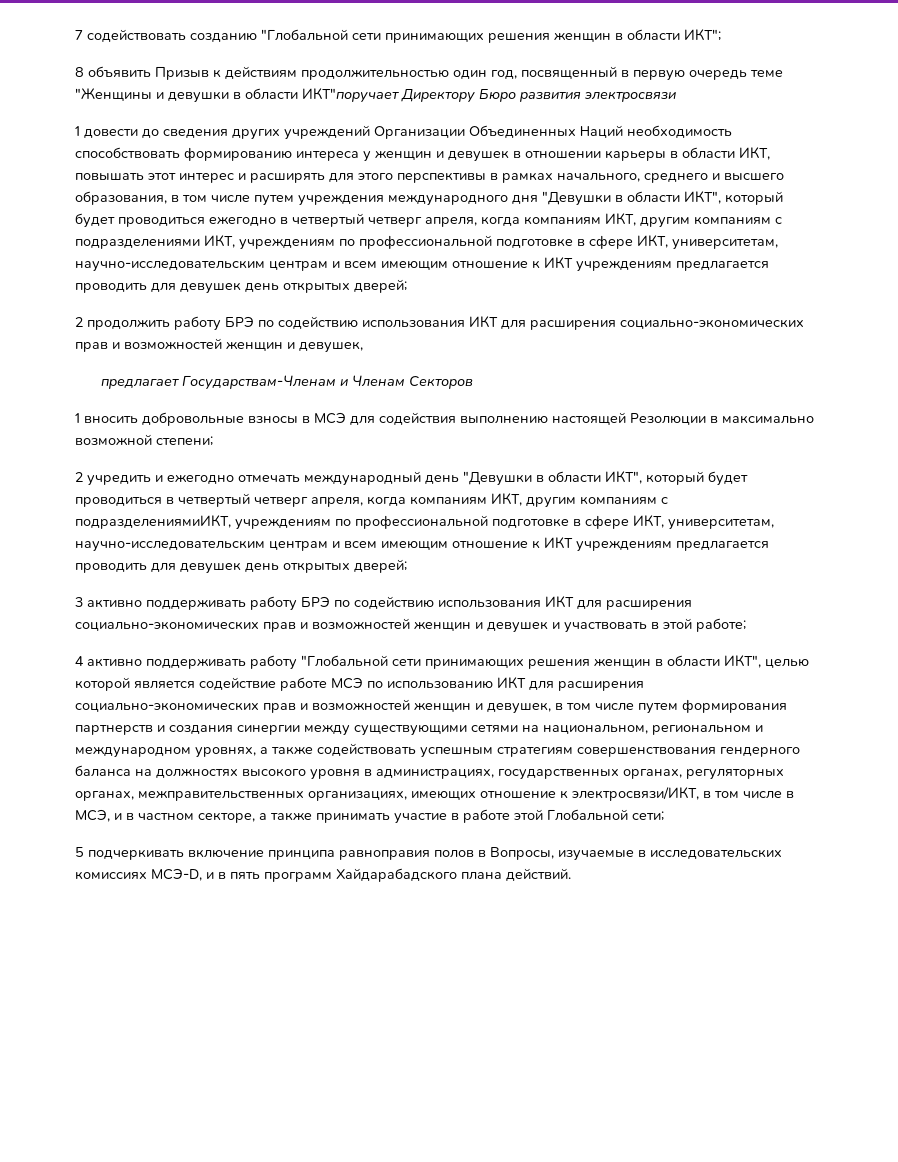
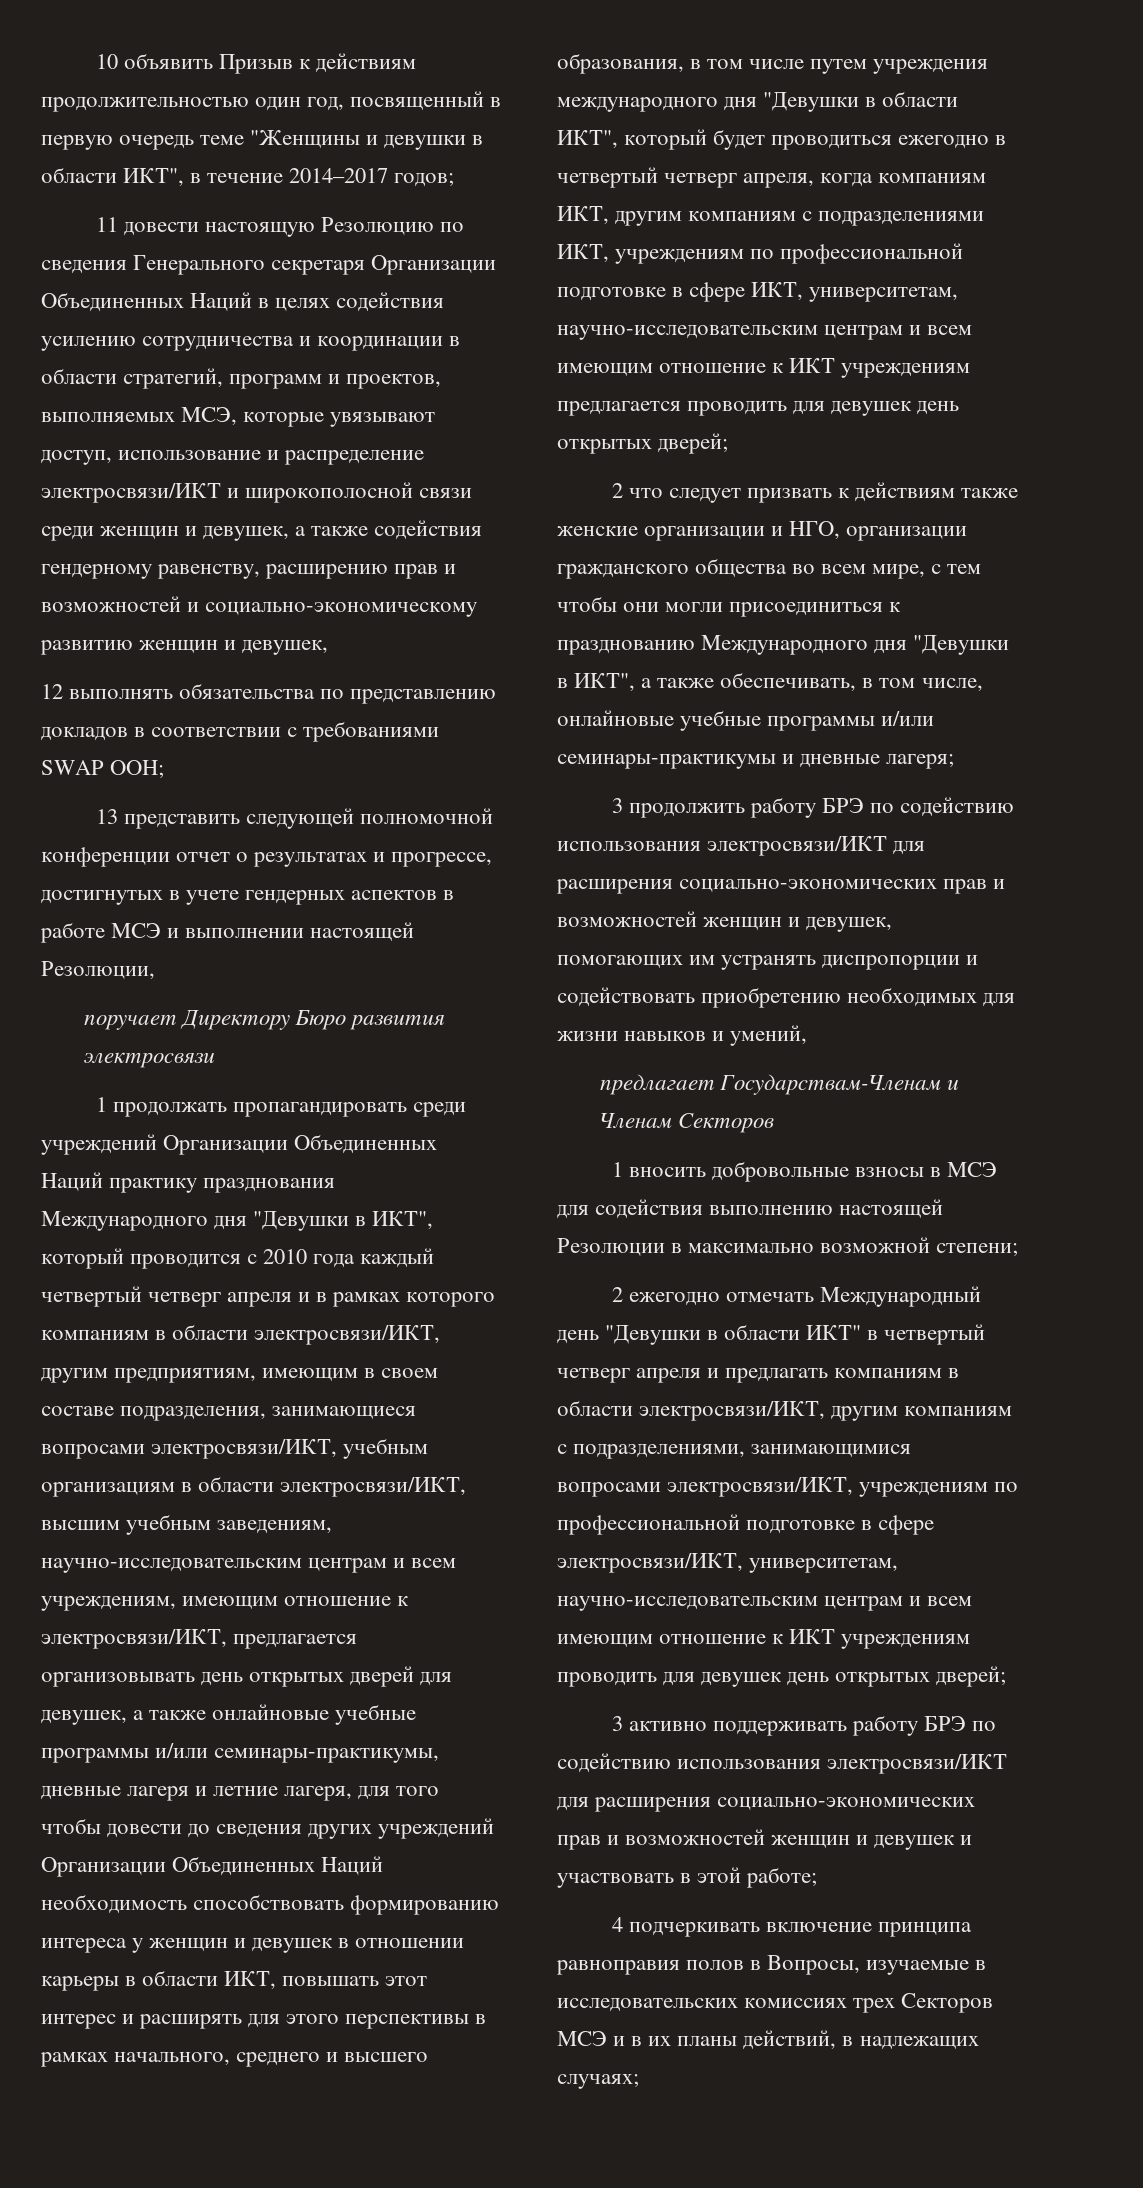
[75,29,721,43] [75,67,84,77] 7 содействовать созданию "Глобальной сети принимающих решения женщин в области ИКТ"; // 8 -> [95,54,118,69] 10
[302,88,399,103] ИКТ"поручает -> [123,168,455,187] [95,217,465,237] [41,255,497,275] [41,292,445,312] [41,336,461,351] [41,368,442,389] [41,407,436,427] [41,450,425,465] [41,482,473,503] [41,520,483,541] [41,564,457,579] [41,596,478,617] [40,640,329,655] [41,683,497,704] [41,721,440,742] [41,760,165,779] [95,808,494,829] [41,847,493,867] [41,890,455,905] [40,922,415,943] [41,961,155,980] [83,1014,177,1030] ИКТ", в течение 2014–2017 годов; // 11 довести настоящую Резолюцию по сведения Генерального секретаря Организации Объединенных Наций в целях содействия усилению сотрудничества и координации в области стратегий, программ и проектов, выполняемых МСЭ, которые увязывают доступ, использование и распределение электросвязи/ИКТ и широкополосной связи среди женщин и девушек, а также содействия гендерному равенству, расширению прав и возможностей и социально-экономическому развитию женщин и девушек, // 12 выполнять обязательства по представлению докладов в соответствии с требованиями SWAP ООН; // 13 представить следующей полномочной конференции отчет о результатах и прогрессе, достигнутых в учете гендерных аспектов в работе МСЭ и выполнении настоящей Резолюции, // поручает
(80, 131) none -> [112,1102,467,1117] [41,1134,438,1155] [41,1172,336,1193] [41,1211,434,1231] [41,1248,435,1269] [41,1286,496,1307] [41,1324,441,1345] [41,1368,439,1383] [41,1406,417,1421] [41,1438,429,1459] [41,1476,467,1497] [41,1514,333,1535] [41,1558,457,1573] [41,1596,410,1611] [41,1629,358,1649] [41,1666,453,1687] [41,1704,417,1725] [41,1743,440,1763] [41,1786,440,1801] [41,1818,101,1834] продолжать пропагандировать среди учреждений Организации Объединенных Наций практику празднования Международного дня "Девушки в ИКТ", который проводится с 2010 года каждый четвертый четверг апреля и в рамках которого компаниям в области электросвязи/ИКТ, другим предприятиям, имеющим в своем составе подразделения, занимающиеся вопросами электросвязи/ИКТ, учебным организациям в области электросвязи/ИКТ, высшим учебным заведениям, научно-исследовательским центрам и всем учреждениям, имеющим отношение к электросвязи/ИКТ, предлагается организовывать день открытых дверей для девушек, а также онлайновые учебные программы и/или семинары-практикумы, дневные лагеря и летние лагеря, для того чтобы
(83, 322) none -> [628,482,1019,503] [557,521,968,541] [557,558,982,579] [557,596,902,617] [557,635,1010,655] [557,672,983,692] [557,710,935,731] [557,754,955,769] [611,798,623,813] что следует призвать к действиям также женские организации и НГО, организации гражданского общества во всем мире, с тем чтобы они могли присоединиться к празднованию Международного дня "Девушки в ИКТ", а также обеспечивать, в том числе, онлайновые учебные программы и/или семинары-практикумы и дневные лагеря; // 3
[469,316,804,330] [75,338,363,353] ИКТ для расширения социально-экономических прав и возможностей женщин и девушек, -> [707,836,926,856] [556,879,1006,894] [557,911,893,932] [557,955,979,970] [557,987,1016,1008] [557,1025,808,1046] электросвязи/ИКТ для расширения социально-экономических прав и возможностей женщин и девушек, помогающих им устранять диспропорции и содействовать приобретению необходимых для жизни навыков и умений,
[87,475,163,486] учредить и -> (623, 1294) none
[304,471,421,486] международный -> [820,1286,982,1307] Международный
[605,471,748,486] [75,493,668,508] [75,515,664,530] ИКТ", который будет проводиться в четвертый четверг апреля, когда компаниям ИКТ, другим компаниям с подразделениямиИКТ, учреждениям по профессиональной подготовке в сфере ИКТ, -> [806,1324,986,1345] [557,1368,960,1383] [557,1400,1013,1421] [557,1444,912,1459] [557,1477,1019,1497] [557,1514,935,1535] [557,1553,743,1573] ИКТ" в четвертый четверг апреля и предлагать компаниям в области электросвязи/ИКТ, другим компаниям с подразделениями, занимающимися вопросами электросвязи/ИКТ, учреждениям по профессиональной подготовке в сфере электросвязи/ИКТ,
[676,541,769,551] предлагается -> (971, 1641) none
[545,596,574,608] ИКТ -> [827,1754,1008,1774] электросвязи/ИКТ
[87,655,809,670] [75,677,644,691] [75,699,787,714] [75,724,763,736] [75,743,800,758] [75,765,784,780] [75,787,794,801] [75,809,664,824] [75,847,84,857] активно поддерживать работу "Глобальной сети принимающих решения женщин в области ИКТ", целью которой является содействие работе МСЭ по использованию ИКТ для расширения социально-экономических прав и возможностей женщин и девушек, в том числе путем формирования партнерств и создания синергии между существующими сетями на национальном, региональном и международном уровнях, а также содействовать успешным стратегиям совершенствования гендерного баланса на должностях высокого уровня в администрациях, государственных органах, регуляторных органах, межправительственных организациях, имеющих отношение к электросвязи/ИКТ, в том числе в МСЭ, и в частном секторе, а также принимать участие в работе этой Глобальной сети; // 5 -> (623, 1924) none
[151,868,571,882] МСЭ-D, и в пять программ Хайдарабадского плана действий. -> [853,1993,994,2013] [557,2030,979,2050] [557,2074,639,2089] трех Секторов МСЭ и в их планы действий, в надлежащих случаях;

